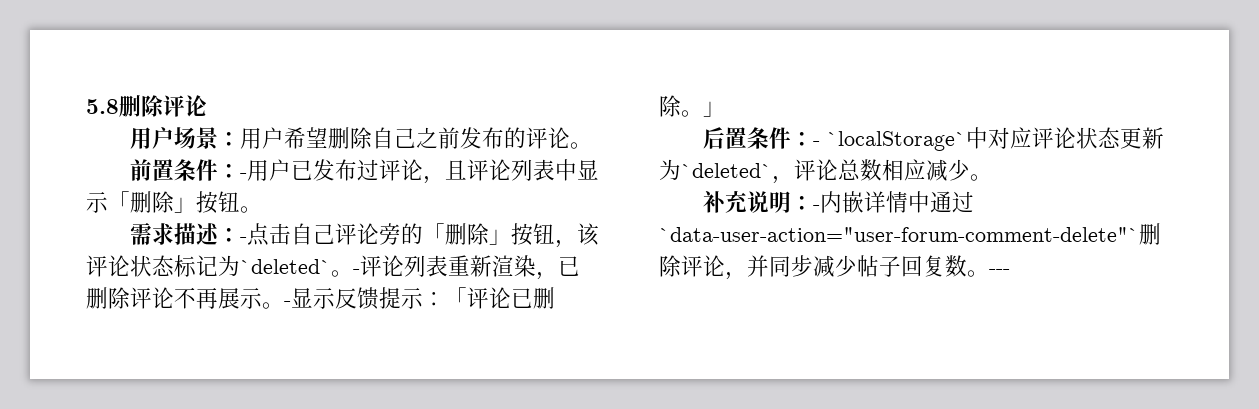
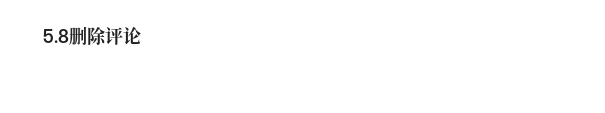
[130,127,593,150] [130,159,600,184] [86,191,262,214] [130,222,600,248] [86,255,580,280] [86,287,555,310] [659,95,725,117] [703,127,1165,151] [659,159,992,184] [703,191,975,213] [659,223,1161,245] [659,255,1010,280] // 用户场景：用户希望删除自己之前发布的评论。 // 前置条件：-用户已发布过评论，且评论列表中显示「删除」按钮。 // 需求描述：-点击自己评论旁的「删除」按钮，该评论状态标记为`deleted`。-评论列表重新渲染，已删除评论不再展示。-显示反馈提示：「评论已删除。」 // 后置条件：- `localStorage`中对应评论状态更新为`deleted`，评论总数相应减少。 // 补充说明：-内嵌详情中通过`data-user-action="user-forum-comment-delete"`删除评论，并同步减少帖子回复数。--- -> (141, 36) none

